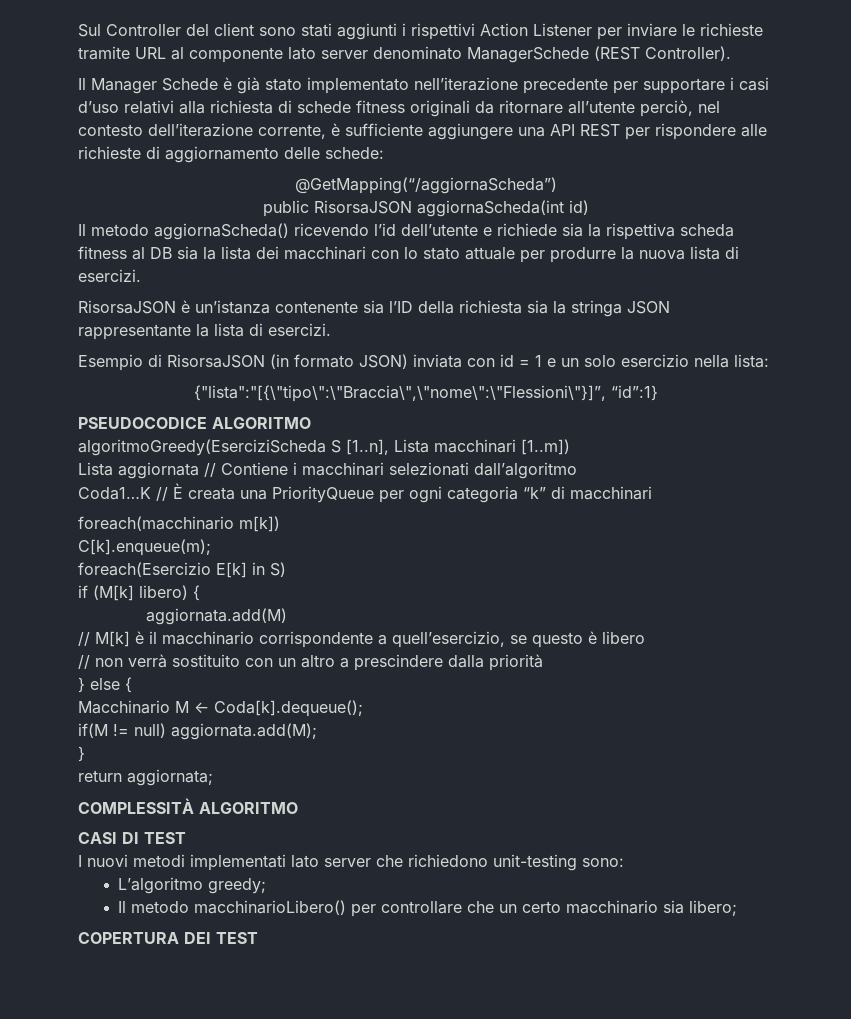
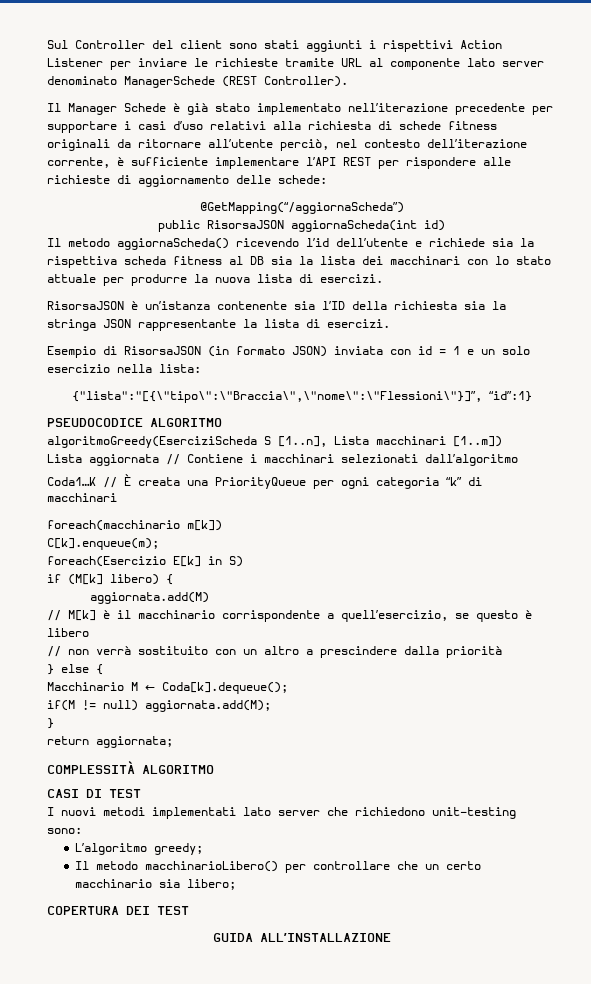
[428,123,575,140] aggiungere una API -> [215,157,336,169] implementare l’API
(258, 938) none -> [212,933,391,942] // GUIDA ALL’INSTALLAZIONE

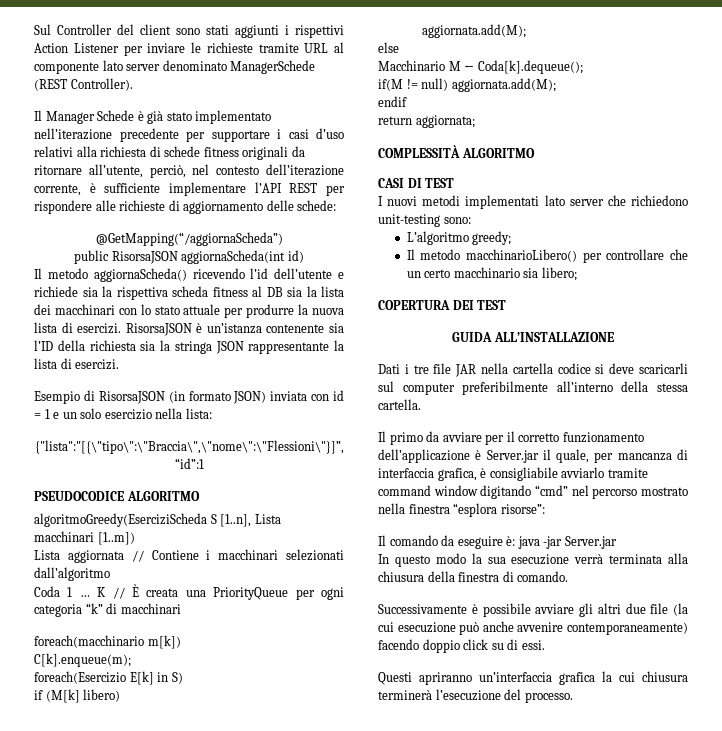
[208,139,273,148] all’utente -> [88,164,143,178] all’utente,
(383, 278) // -> (122, 328) none
[488,391,532,402] “id”:1} -> [174,458,204,469] “id”:1
[47,477,96,486] Coda1…K -> [34,586,107,597] Coda 1 … K
[166,574,173,585] [90,592,210,604] [47,610,532,622] [47,628,89,637] [47,646,502,658] [47,664,54,675] { // aggiornata.add(M) // // M[k] è il macchinario corrispondente a quell’esercizio, se questo è libero // // non verrà sostituito con un altro a prescindere dalla priorità // } -> [421,24,526,38] // aggiornata.add(M); //
[96,664,103,675] { -> (399, 47) none
[47,718,54,729] } -> [378,96,407,107] endif
(391, 937) none -> [378,363,688,377] [378,381,688,395] [378,399,421,410] [378,431,644,445] [378,449,688,463] [378,467,648,481] [378,485,688,499] [378,503,545,517] [378,535,617,549] [378,553,688,567] [378,571,569,582] [378,603,688,617] [378,621,688,635] [378,639,545,653] [378,671,688,685] [378,689,573,703] // Dati i tre file JAR nella cartella codice si deve scaricarli sul computer preferibilmente all’interno della stessa cartella. // Il primo da avviare per il corretto funzionamento dell’applicazione è Server.jar il quale, per mancanza di interfaccia grafica, è consigliabile avviarlo tramite command window digitando “cmd” nel percorso mostrato nella finestra “esplora risorse”: // Il comando da eseguire è: java -jar Server.jar // In questo modo la sua esecuzione verrà terminata alla chiusura della finestra di comando. // Successivamente è possibile avviare gli altri due file (la cui esecuzione può anche avvenire contemporaneamente) facendo doppio click su di essi. // Questi apriranno un’interfaccia grafica la cui chiusura terminerà l’esecuzione del processo.

